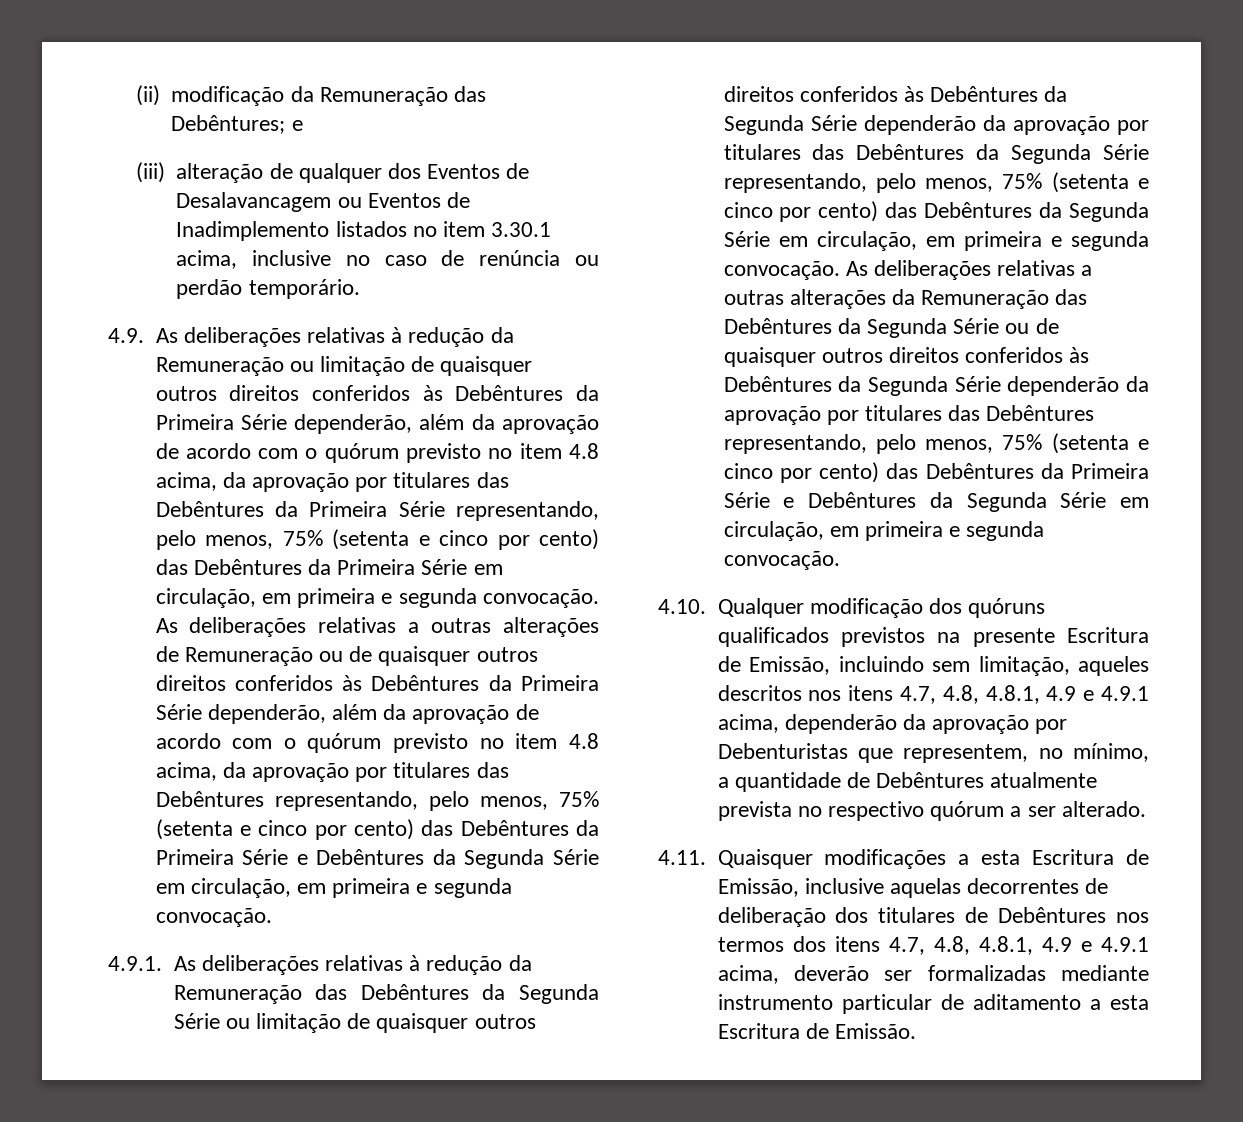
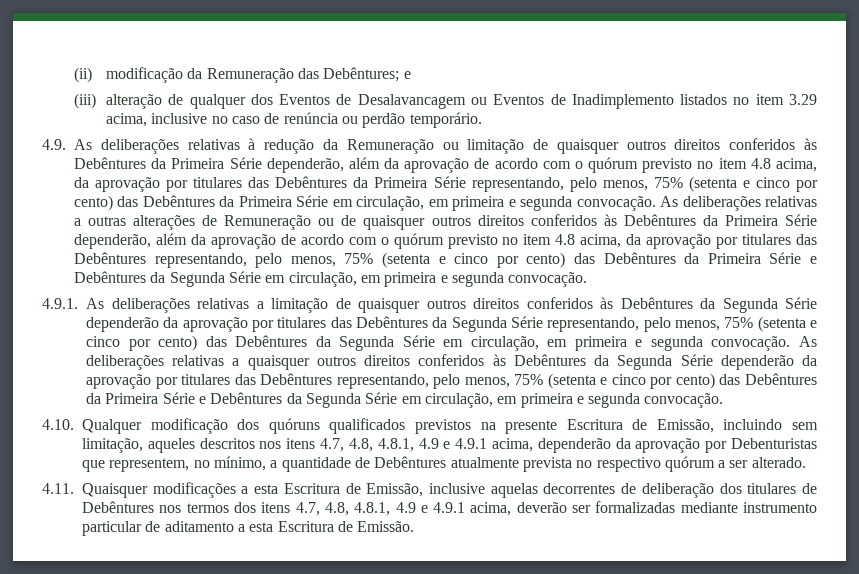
[491,222,552,237] 3.30.1 -> [788,94,817,105] 3.29
[409,955,532,975] [173,984,599,1004] [173,1013,250,1029] à redução da Remuneração das Debêntures da Segunda Série ou -> [256,301,264,309] a
[723,289,1088,309] [723,318,1059,338] outras alterações da Remuneração das Debêntures da Segunda Série ou de -> (240, 362) none

